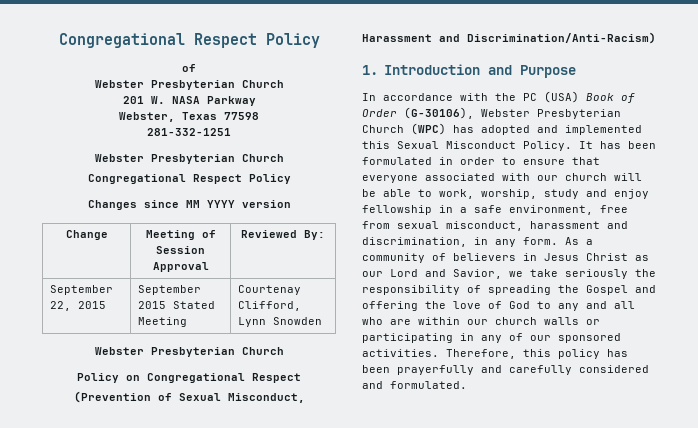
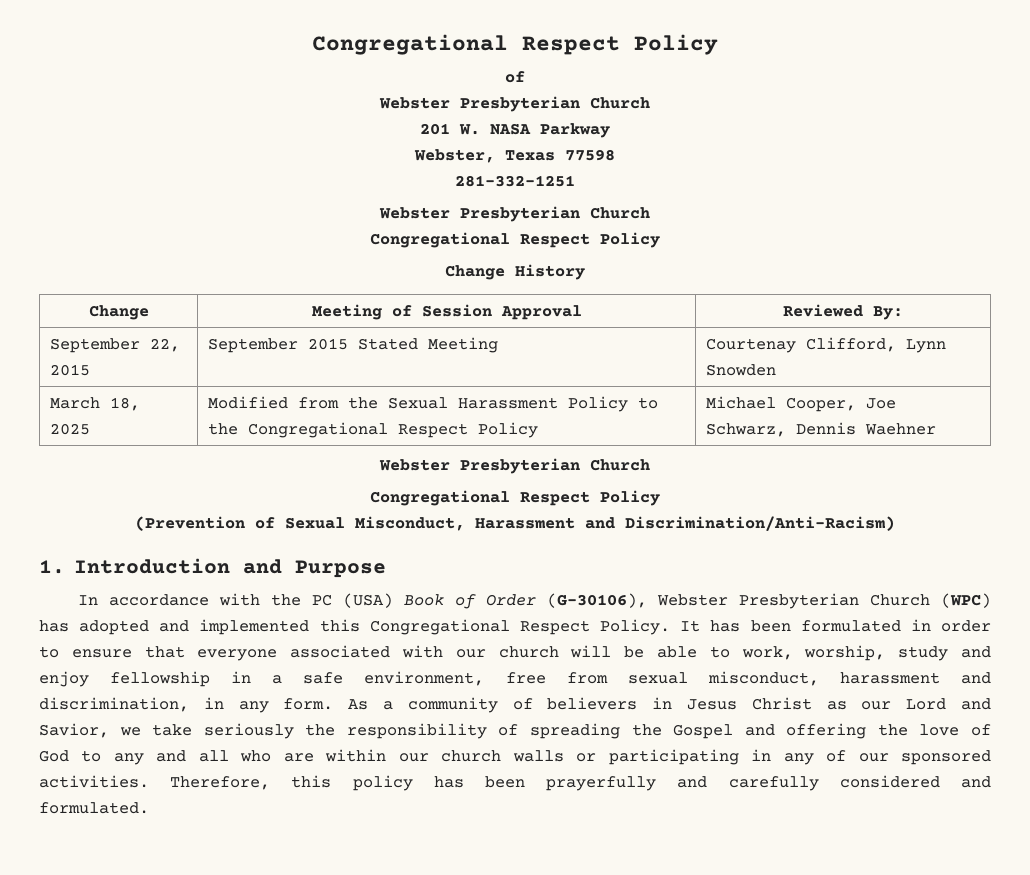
[87,200,291,210] Changes since MM YYYY version -> [445,264,585,280] Change History
[94,347,284,357] [77,373,301,383] // Webster Presbyterian Church // Policy on Congregational Respect -> [50,397,141,411] [50,423,91,435] [208,396,659,412] [208,422,539,438] [706,396,897,412] [706,422,937,437] [379,458,650,474] [370,490,660,506] // March 18, 2025 | Modified from the Sexual Harassment Policy to the Congregational Respect Policy | Michael Cooper, Joe Schwarz, Dennis Waehner // Webster Presbyterian Church // Congregational Respect Policy
[397,141,516,149] Sexual Misconduct -> [369,619,590,635] Congregational Respect

